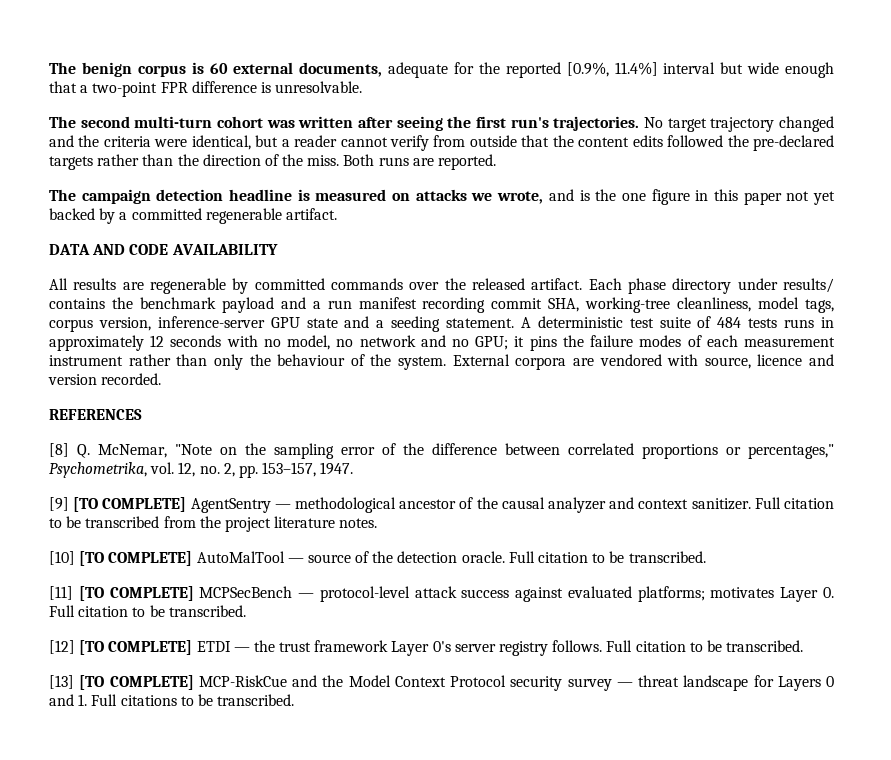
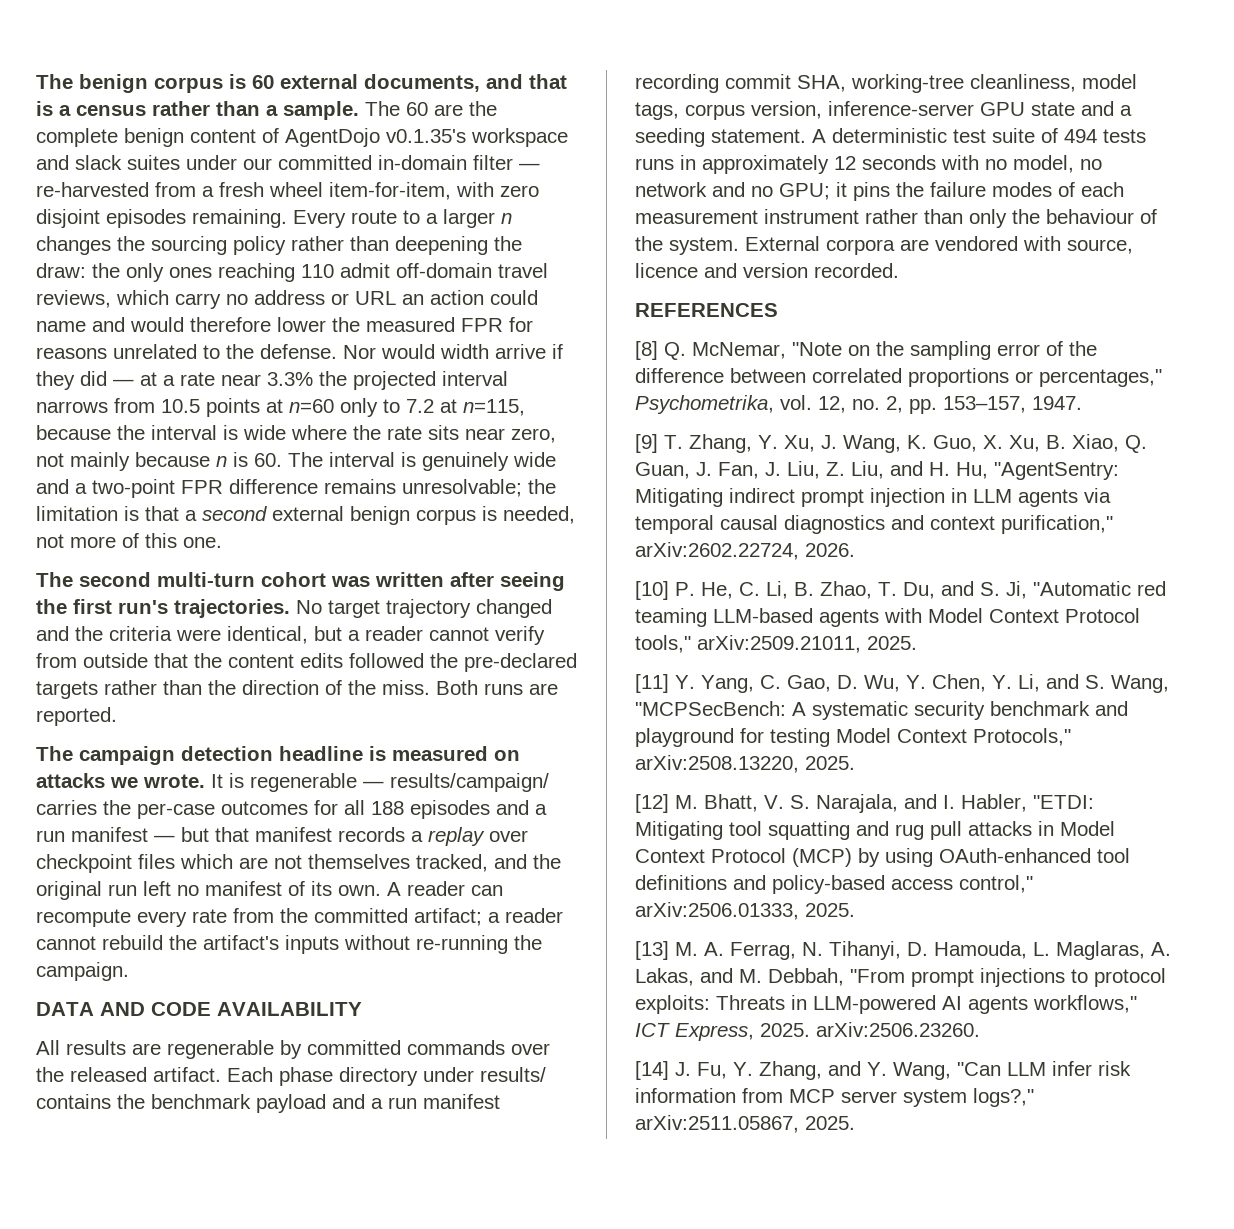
[388,62,834,78] [49,81,363,97] adequate for the reported [0.9%, 11.4%] interval but wide enough that a two-point FPR difference is unresolvable. -> [486,74,567,89] [36,101,497,120] [36,128,568,147] [36,155,540,170] [36,182,539,200] [36,209,512,228] [36,236,522,255] [36,263,548,282] [36,290,538,309] [36,317,533,332] [36,344,563,359] [36,371,508,390] [36,398,525,417] [36,425,556,443] [36,452,556,471] [36,479,556,498] [36,506,575,525] [36,533,222,548] and that is a census rather than a sample. The 60 are the complete benign content of AgentDojo v0.1.35's workspace and slack suites under our committed in-domain filter — re-harvested from a fresh wheel item-for-item, with zero disjoint episodes remaining. Every route to a larger n changes the sourcing policy rather than deepening the draw: the only ones reaching 110 admit off-domain travel reviews, which carry no address or URL an action could name and would therefore lower the measured FPR for reasons unrelated to the defense. Nor would width arrive if they did — at a rate near 3.3% the projected interval narrows from 10.5 points at n=60 only to 7.2 at n=115, because the interval is wide where the rate sits near zero, not mainly because n is 60. The interval is genuinely wide and a two-point FPR difference remains unresolvable; the limitation is that a second external benign corpus is needed, not more of this one.
[497,189,836,205] [49,208,337,224] wrote, and is the one figure in this paper not yet backed by a committed regenerable artifact. -> [143,773,549,792] [36,800,547,819] [36,827,528,846] [36,854,561,873] [36,881,503,900] [36,908,563,927] [36,935,542,954] [36,962,129,981] wrote. It is regenerable — results/campaign/ carries the per-case outcomes for all 188 episodes and a run manifest — but that manifest records a replay over checkpoint files which are not themselves tracked, and the original run left no manifest of its own. A reader can recompute every rate from the committed artifact; a reader cannot rebuild the artifact's inputs without re-running the campaign.
[717,317,742,328] 484 -> [1064,129,1097,143] 494
[73,497,835,513] [49,516,378,532] [49,551,706,566] [49,586,834,602] [49,605,246,617] [49,640,804,656] [49,675,834,691] [49,694,295,706] [TO COMPLETE] AgentSentry — methodological ancestor of the causal analyzer and context sanitizer. Full citation to be transcribed from the project literature notes. // [10] [TO COMPLETE] AutoMalTool — source of the detection oracle. Full citation to be transcribed. // [11] [TO COMPLETE] MCPSecBench — protocol-level attack success against evaluated platforms; motivates Layer 0. Full citation to be transcribed. // [12] [TO COMPLETE] ETDI — the trust framework Layer 0's server registry follows. Full citation to be transcribed. // [13] [TO COMPLETE] MCP-RiskCue and the Model Context Protocol security survey — threat landscape for Layers 0 and 1. Full citations to be transcribed. -> [664,434,1147,453] [635,461,1119,480] [635,488,1111,507] [635,515,1113,534] [635,542,855,560] [635,581,1166,600] [635,608,1140,627] [635,635,917,653] [635,674,1169,693] [635,701,1128,720] [635,728,1071,747] [635,755,855,773] [635,794,1094,813] [635,821,1115,840] [635,848,1130,867] [635,875,1033,894] [635,902,855,920] [635,941,1171,960] [635,968,1166,987] [635,995,1137,1014] [635,1022,980,1041] [635,1061,1131,1080] [635,1088,1034,1107] [635,1115,855,1133] T. Zhang, Y. Xu, J. Wang, K. Guo, X. Xu, B. Xiao, Q. Guan, J. Fan, J. Liu, Z. Liu, and H. Hu, "AgentSentry: Mitigating indirect prompt injection in LLM agents via temporal causal diagnostics and context purification," arXiv:2602.22724, 2026. // [10] P. He, C. Li, B. Zhao, T. Du, and S. Ji, "Automatic red teaming LLM-based agents with Model Context Protocol tools," arXiv:2509.21011, 2025. // [11] Y. Yang, C. Gao, D. Wu, Y. Chen, Y. Li, and S. Wang, "MCPSecBench: A systematic security benchmark and playground for testing Model Context Protocols," arXiv:2508.13220, 2025. // [12] M. Bhatt, V. S. Narajala, and I. Habler, "ETDI: Mitigating tool squatting and rug pull attacks in Model Context Protocol (MCP) by using OAuth-enhanced tool definitions and policy-based access control," arXiv:2506.01333, 2025. // [13] M. A. Ferrag, N. Tihanyi, D. Hamouda, L. Maglaras, A. Lakas, and M. Debbah, "From prompt injections to protocol exploits: Threats in LLM-powered AI agents workflows," ICT Express, 2025. arXiv:2506.23260. // [14] J. Fu, Y. Zhang, and Y. Wang, "Can LLM infer risk information from MCP server system logs?," arXiv:2511.05867, 2025.

